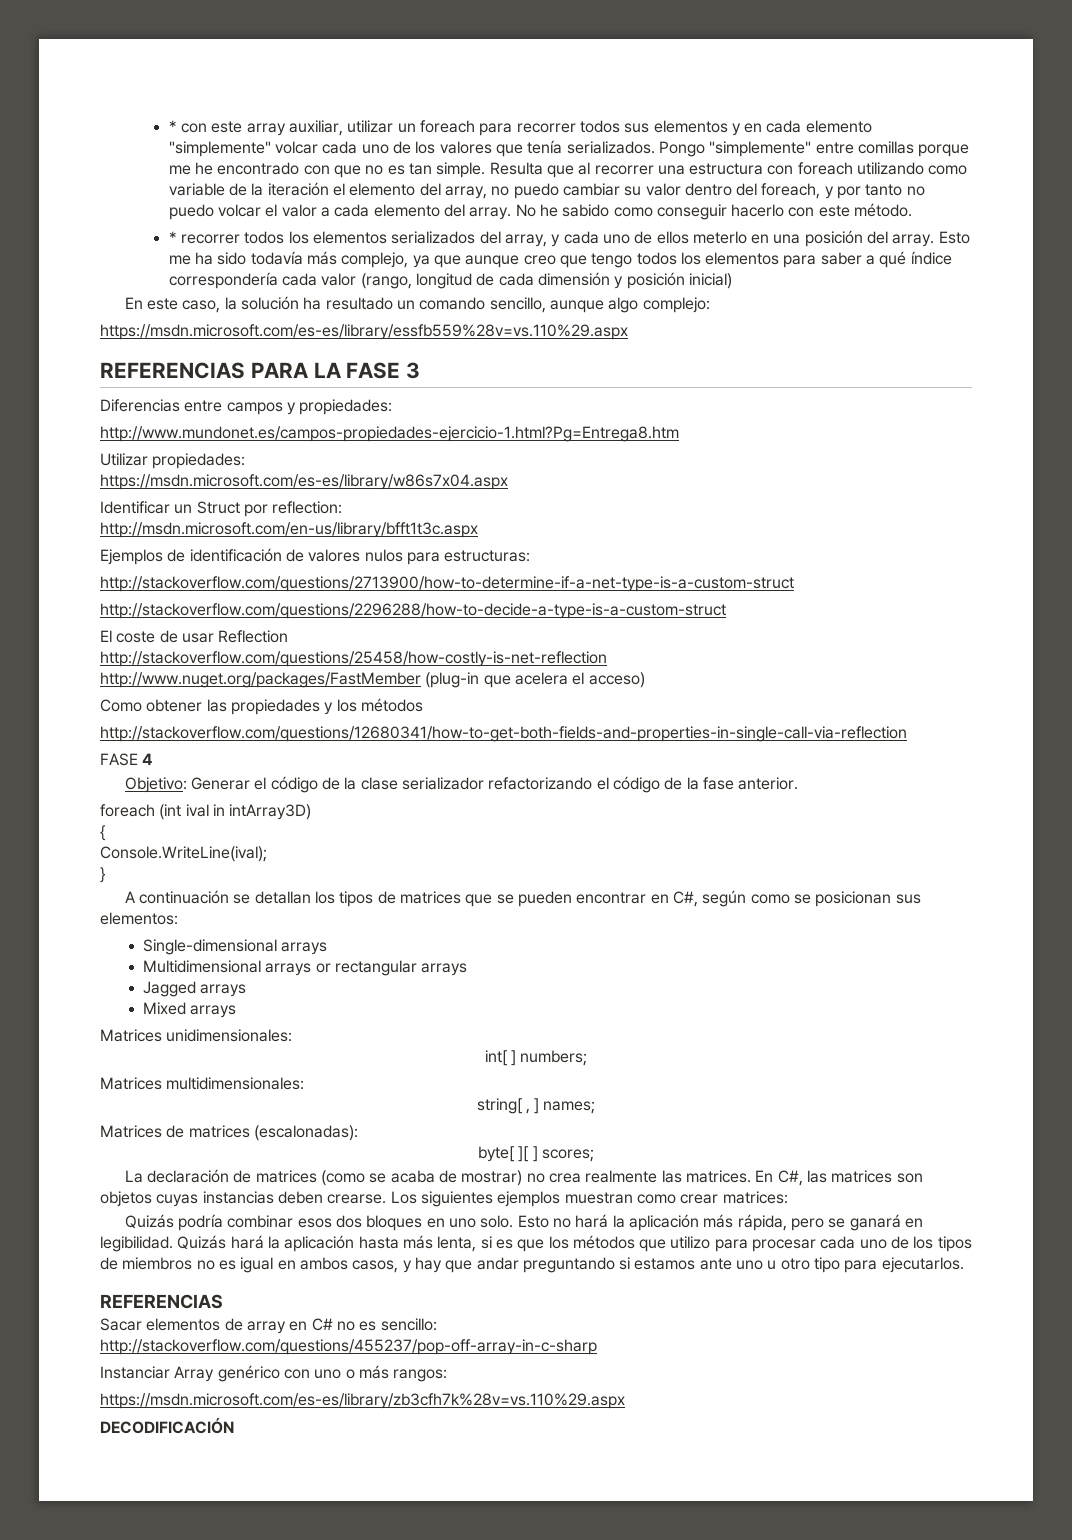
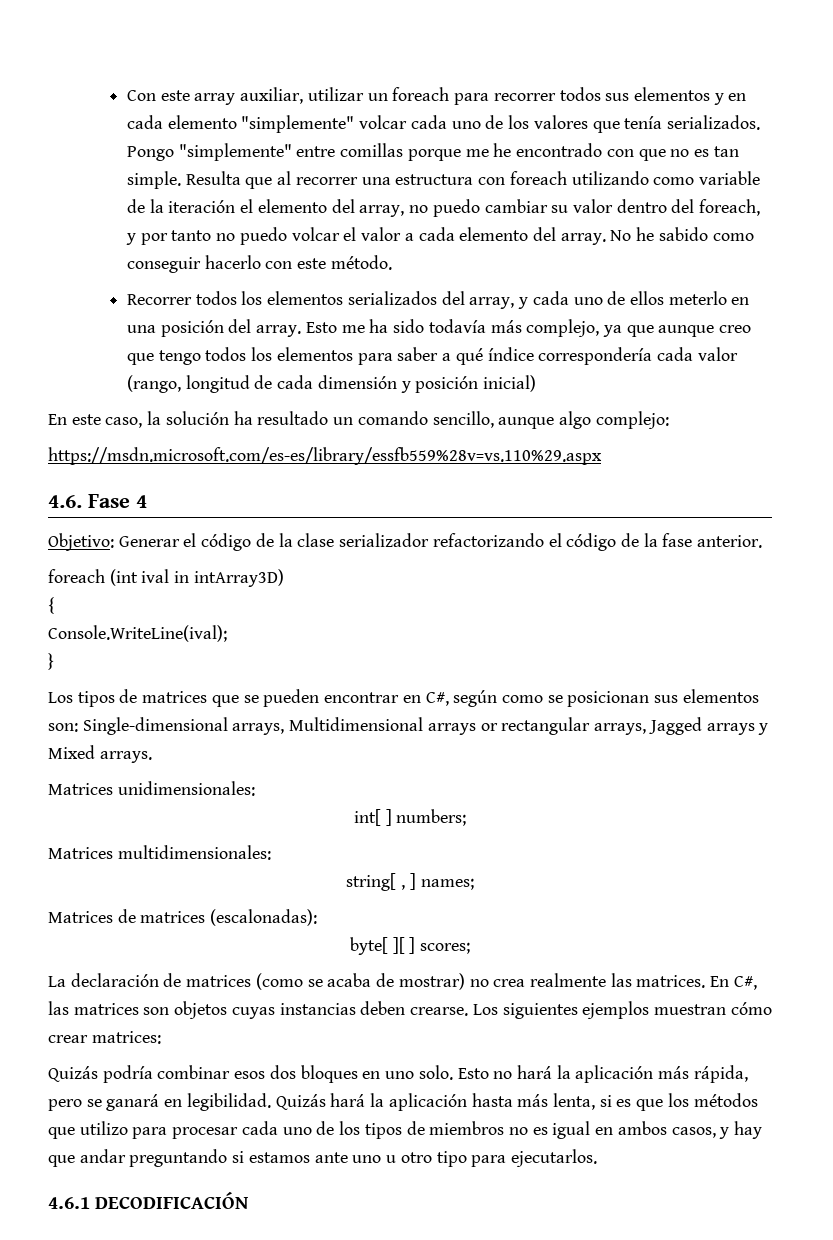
[168,120,207,133] * con -> [126,90,156,101] Con
[168,231,240,244] * recorrer -> [126,294,192,305] Recorrer
[100,362,421,379] [100,399,393,415] [100,426,679,442] [100,453,246,469] [100,474,508,490] [100,501,343,517] [100,522,478,538] [100,548,531,565] [100,576,794,592] [100,603,726,619] [100,630,289,643] [100,651,607,667] [100,672,645,688] [100,698,423,715] [100,726,907,742] [100,753,138,766] REFERENCIAS PARA LA FASE 3 // Diferencias entre campos y propiedades: // http://www.mundonet.es/campos-propiedades-ejercicio-1.html?Pg=Entrega8.htm // Utilizar propiedades: // https://msdn.microsoft.com/es-es/library/w86s7x04.aspx // Identificar un Struct por reflection: // http://msdn.microsoft.com/en-us/library/bfft1t3c.aspx // Ejemplos de identificación de valores nulos para estructuras: // http://stackoverflow.com/questions/2713900/how-to-determine-if-a-net-type-is-a-custom-struct // http://stackoverflow.com/questions/2296288/how-to-decide-a-type-is-a-custom-struct // El coste de usar Reflection // http://stackoverflow.com/questions/25458/how-costly-is-net-reflection // http://www.nuget.org/packages/FastMember (plug-in que acelera el acceso) // Como obtener las propiedades y los métodos // http://stackoverflow.com/questions/12680341/how-to-get-both-fields-and-properties-in-single-call-via-reflection // FASE -> [48,494,130,508] 4.6. Fase
[124,890,336,904] A continuación se detallan los -> [48,692,73,703] Los
[100,912,178,925] [143,939,328,955] elementos: // Single-dimensional arrays // -> [682,689,759,703] [48,717,285,735] elementos son: Single-dimensional arrays,
[421,963,468,976] arrays // -> [594,723,647,735] arrays,
[143,1002,237,1018] // Mixed arrays -> [758,723,769,735] [48,745,152,763] y Mixed arrays.
[636,1194,676,1204] como -> [730,1002,772,1015] cómo
[100,1294,223,1309] [100,1318,437,1334] [100,1339,597,1355] [100,1365,448,1382] [100,1393,625,1409] REFERENCIAS // Sacar elementos de array en C# no es sencillo: // http://stackoverflow.com/questions/455237/pop-off-array-in-c-sharp // Instanciar Array genérico con uno o más rangos: // https://msdn.microsoft.com/es-es/library/zb3cfh7k%28v=vs.110%29.aspx // -> [48,1197,90,1209] 4.6.1

